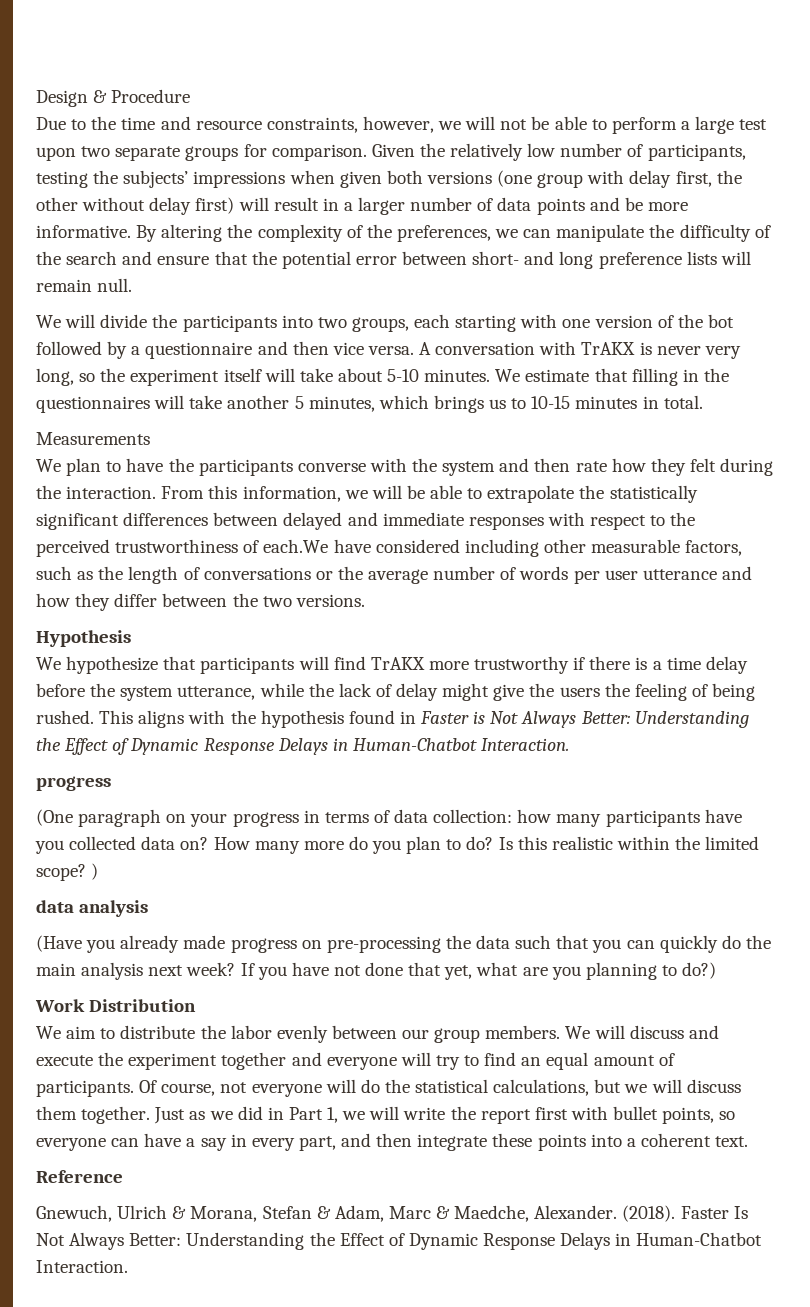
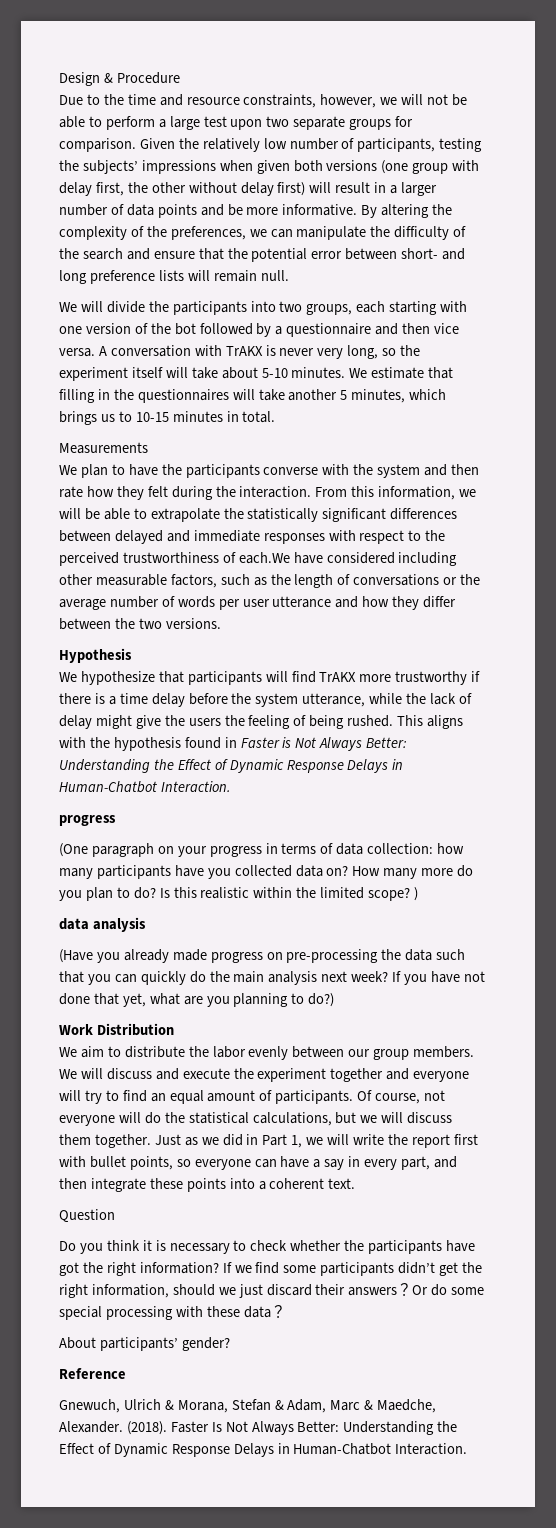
(749, 1141) none -> [59,1209,115,1223] [59,1240,476,1254] [59,1262,483,1276] [59,1283,485,1298] [59,1305,286,1320] [59,1337,230,1351] // Question // Do you think it is necessary to check whether the participants have got the right information? If we find some participants didn’t get the right information, should we just discard their answers？Or do some special processing with these data？ // About participants’ gender?

